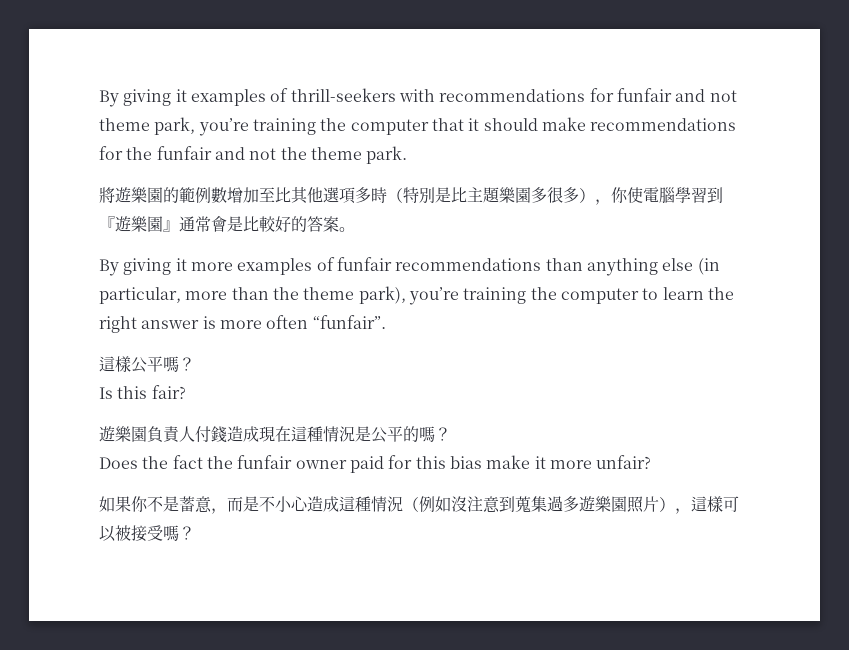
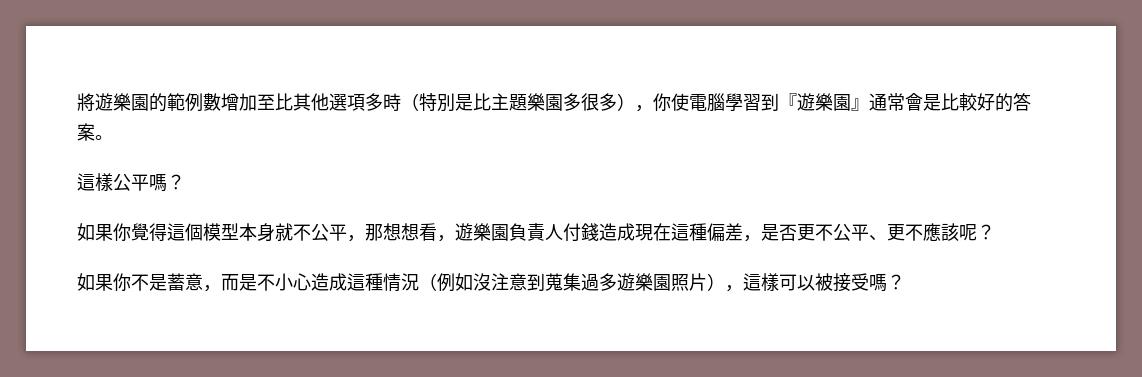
[99,88,737,107] [99,117,737,136] [99,146,408,164] By giving it examples of thrill-seekers with recommendations for funfair and not theme park, you’re training the computer that it should make recommendations for the funfair and not the theme park. // -> (77, 102) none
[99,257,720,276] [99,286,734,305] [99,315,386,333] [99,356,195,373] [99,385,186,399] By giving it more examples of funfair recommendations than anything else (in particular, more than the theme park), you’re training the computer to learn the right answer is more often “funfair”. // 這樣公平嗎？ // Is this fair? // -> [77,173,185,192] [77,223,455,242] 這樣公平嗎？ // 如果你覺得這個模型本身就不公平，那想想看，
[323,426,451,443] [99,455,652,473] 情況是公平的嗎？ // Does the fact the funfair owner paid for this bias make it more unfair? -> [707,223,995,242] 偏差，是否更不公平、更不應該呢？

